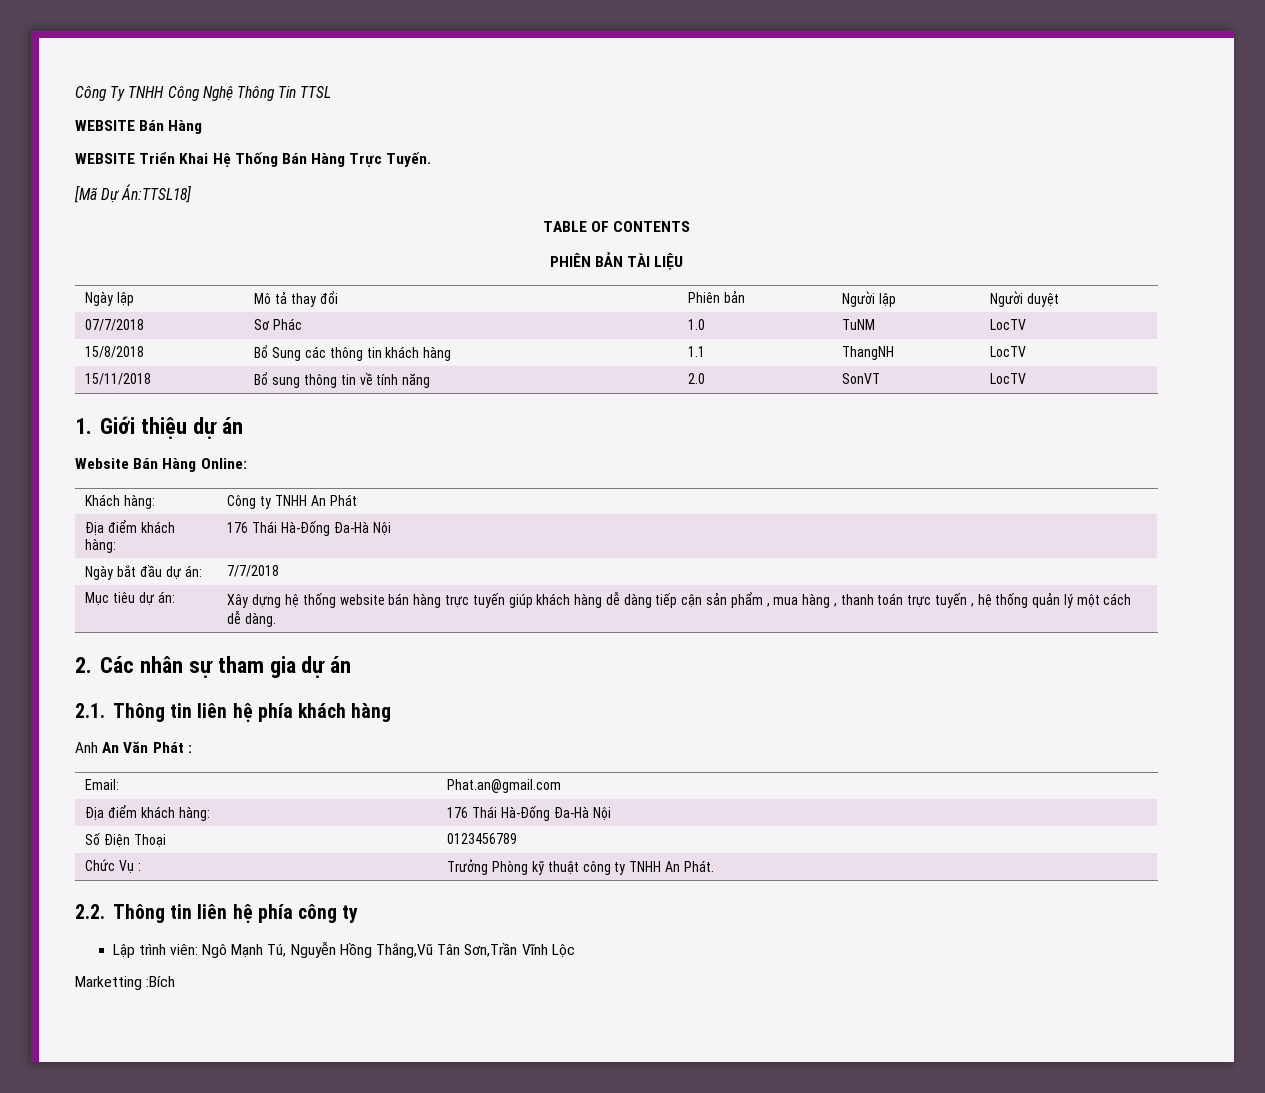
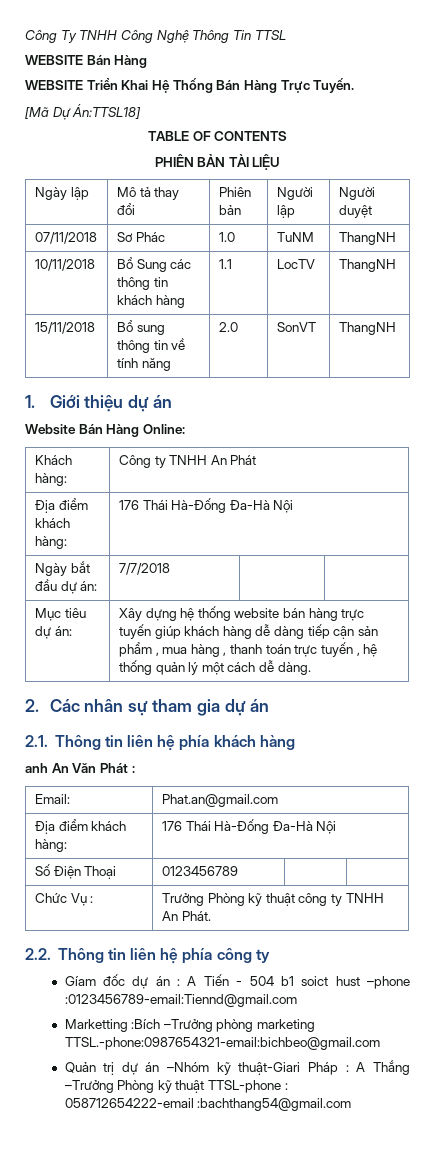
[85,319,145,331] 07/7/2018 -> [34,232,97,244] 07/11/2018
[990,319,1027,330] [85,346,145,358] LocTV // 15/8/2018 -> [338,232,396,245] [34,259,95,271] ThangNH // 10/11/2018
[842,346,895,360] [990,346,1027,357] | ThangNH | LocTV -> [276,259,315,269] [338,259,396,272] | LocTV | ThangNH
[990,373,1027,384] LocTV -> [338,322,396,335] ThangNH
[75,742,98,753] Anh -> [25,763,48,773] anh
[112,941,575,958] [75,976,176,990] Lập trình viên: Ngô Mạnh Tú, Nguyễn Hồng Thắng,Vũ Tân Sơn,Trần Vĩnh Lộc // Marketting :Bích -> [64,974,411,989] [64,994,297,1007] [64,1019,316,1032] [64,1037,380,1050] [64,1060,410,1075] [64,1080,288,1093] [64,1098,352,1111] Gíam đốc dự án : A Tiến - 504 b1 soict hust –phone :0123456789-email:Tiennd@gmail.com // Marketting :Bích –Trưởng phòng marketing TTSL.-phone:0987654321-email:bichbeo@gmail.com // Quản trị dự án –Nhóm kỹ thuật-Giari Pháp : A Thắng –Trưởng Phòng kỹ thuật TTSL-phone : 058712654222-email :bachthang54@gmail.com

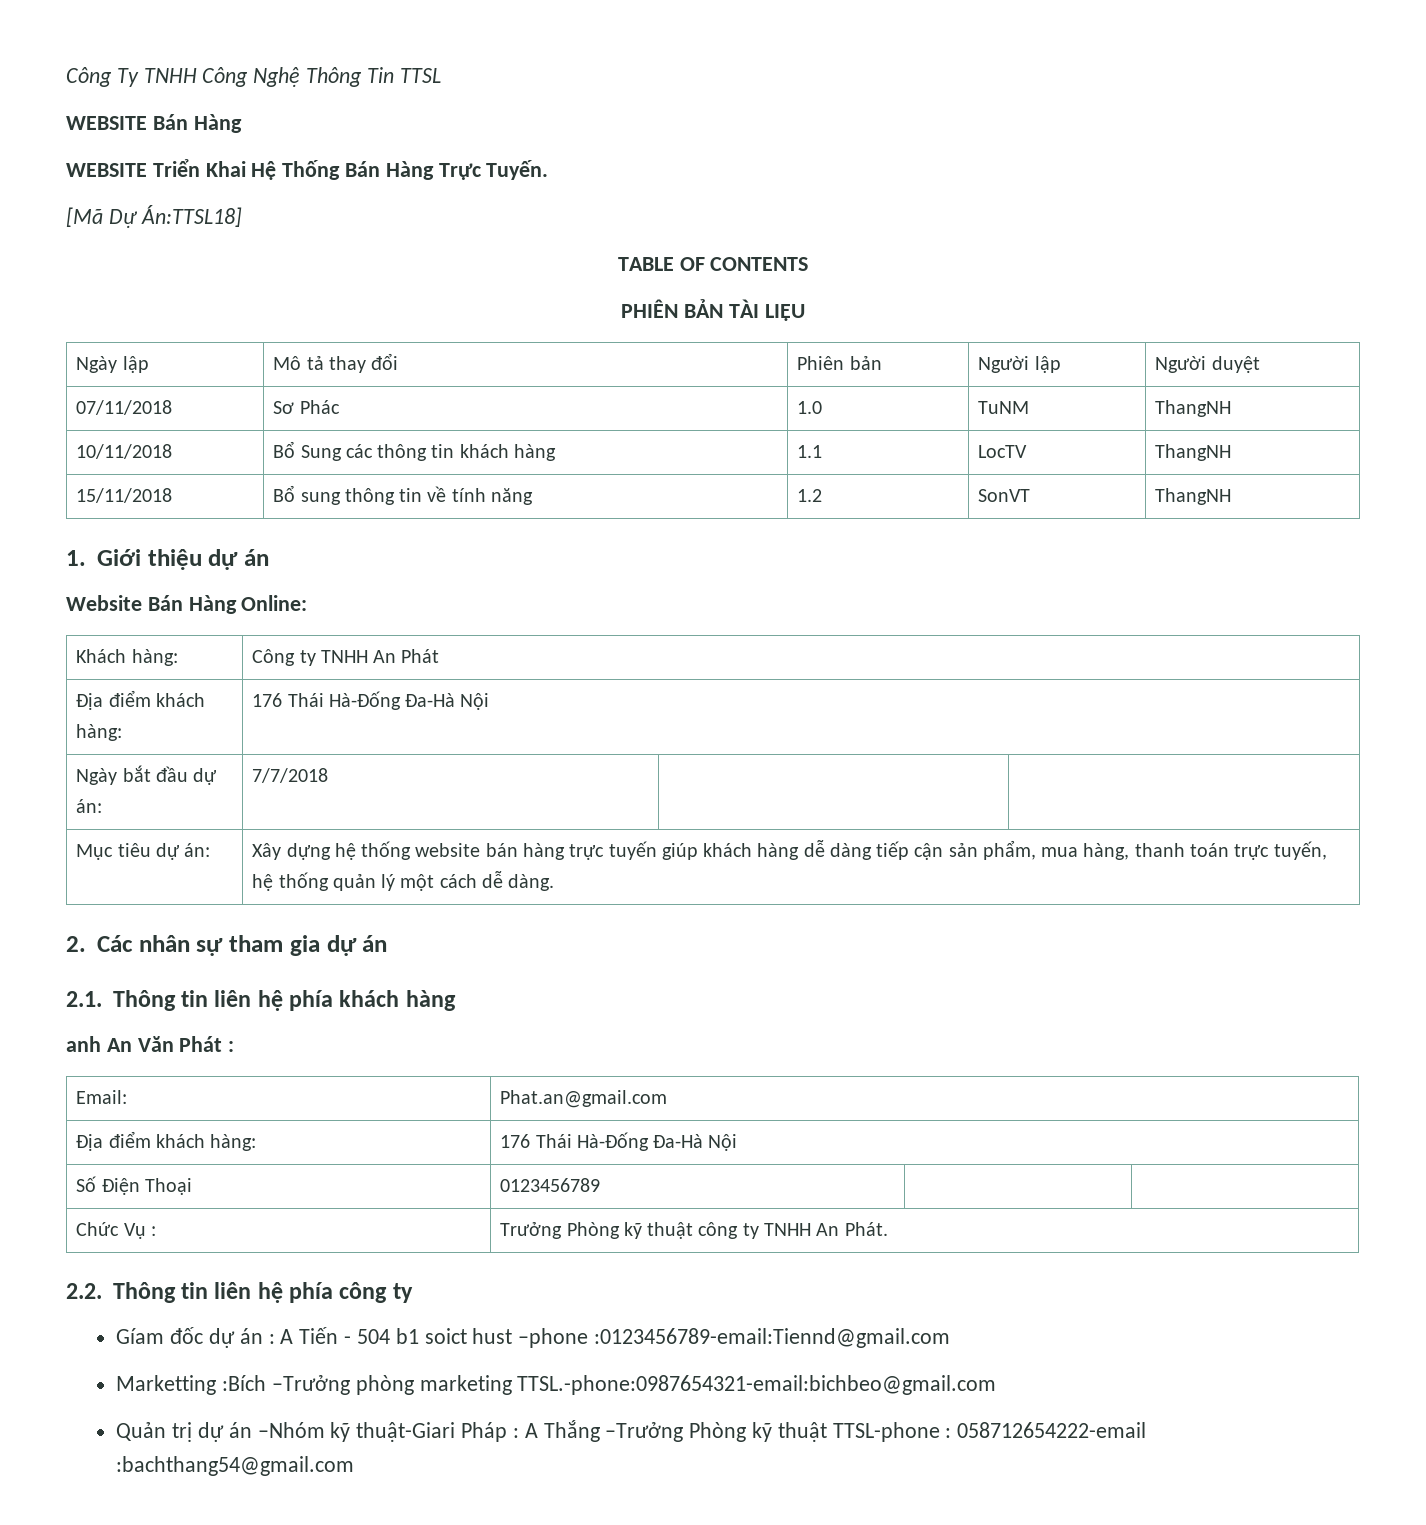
[218,322,238,332] 2.0 -> [797,489,823,502] 1.2
[118,642,227,657] phẩm , mua hàng , -> [982,840,1130,860] phẩm, mua hàng,
[321,642,360,657] tuyến , -> [1273,841,1327,860] tuyến,

